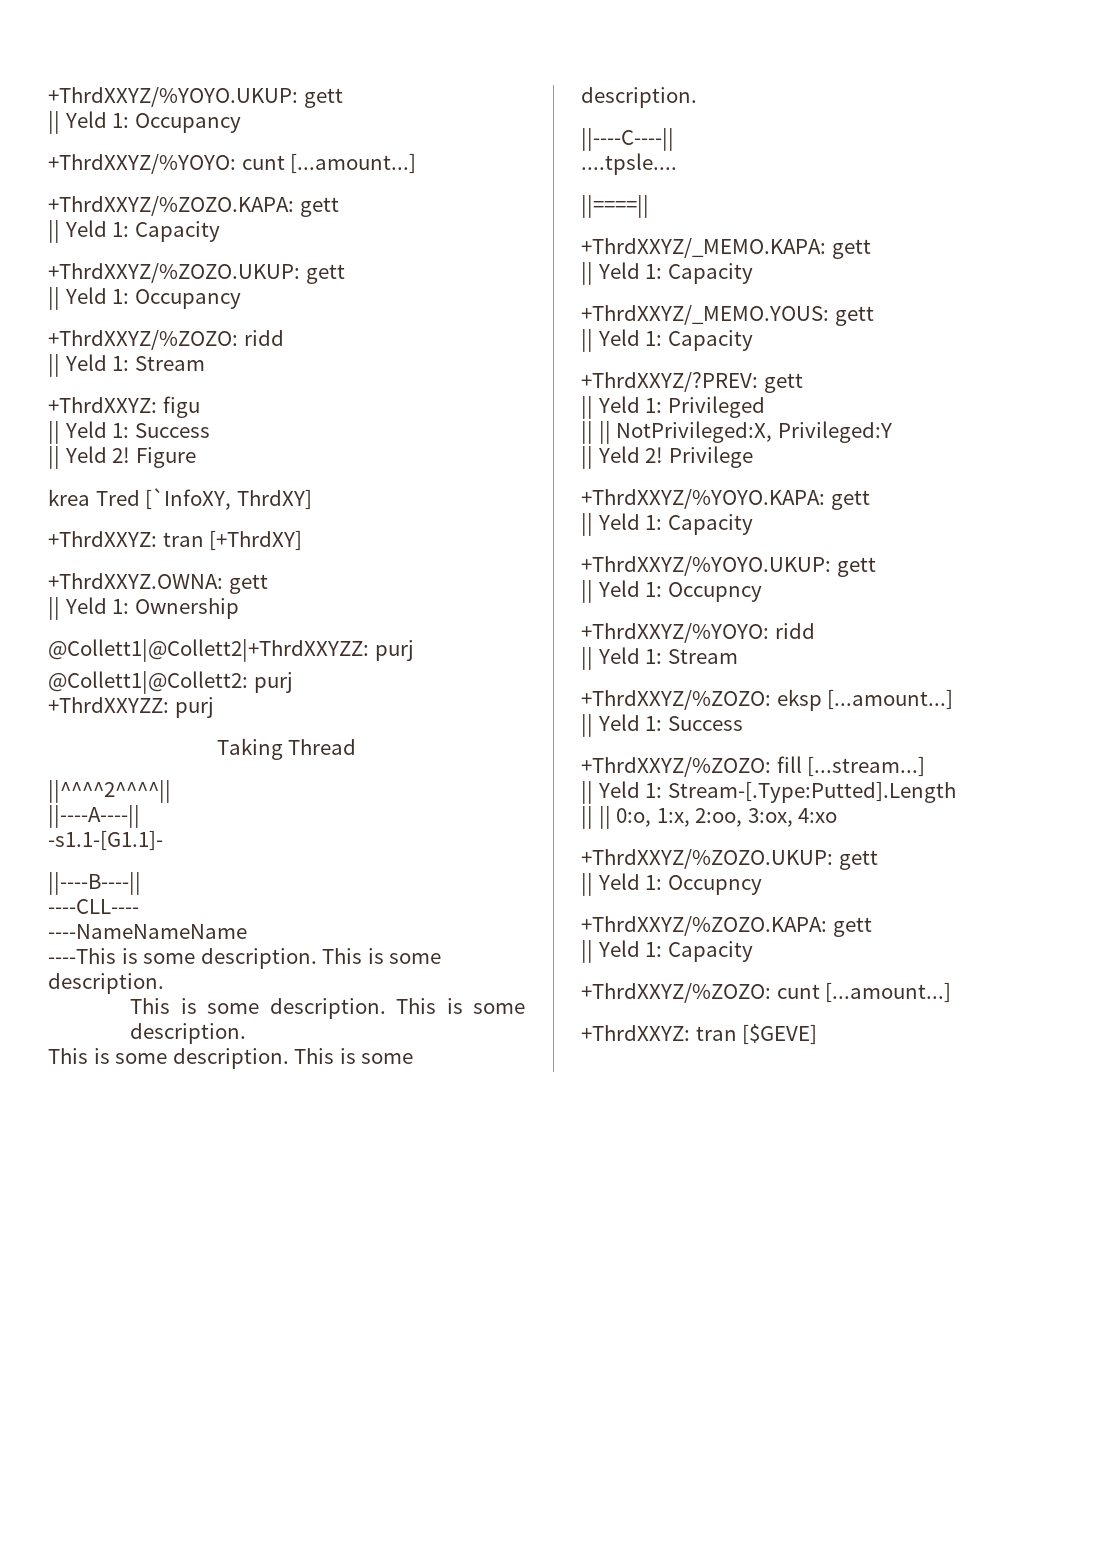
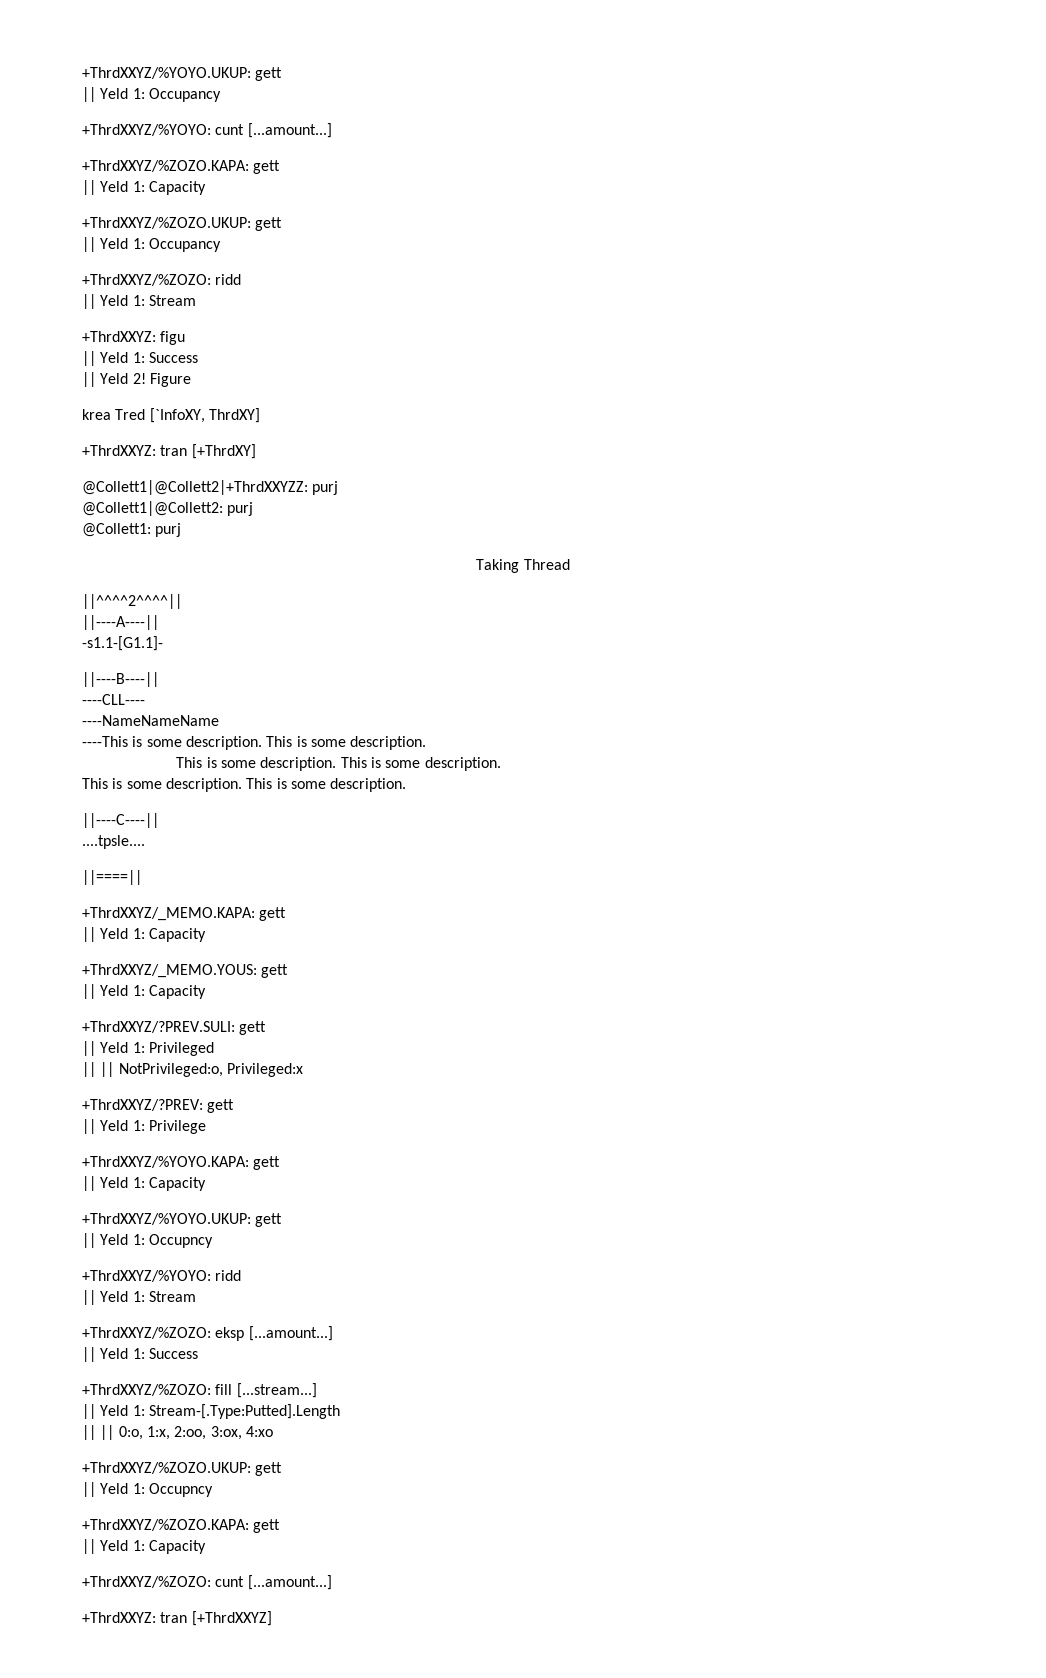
[48,573,268,594] [48,597,239,620] // +ThrdXXYZ.OWNA: gett // || Yeld 1: Ownership -> (256, 451) none
[48,697,169,713] +ThrdXXYZZ: -> [82,523,151,537] @Collett1:
[581,372,758,392] +ThrdXXYZ/?PREV: -> [82,1021,235,1033] +ThrdXXYZ/?PREV.SULI:
[616,421,892,443] [581,446,664,469] NotPrivileged:X, Privileged:Y // || Yeld 2! -> [118,1063,303,1077] [82,1099,235,1113] [82,1119,145,1134] NotPrivileged:o, Privileged:x // +ThrdXXYZ/?PREV: gett // || Yeld 1:
[742,1024,818,1045] [$GEVE] -> [191,1611,272,1626] [+ThrdXXYZ]

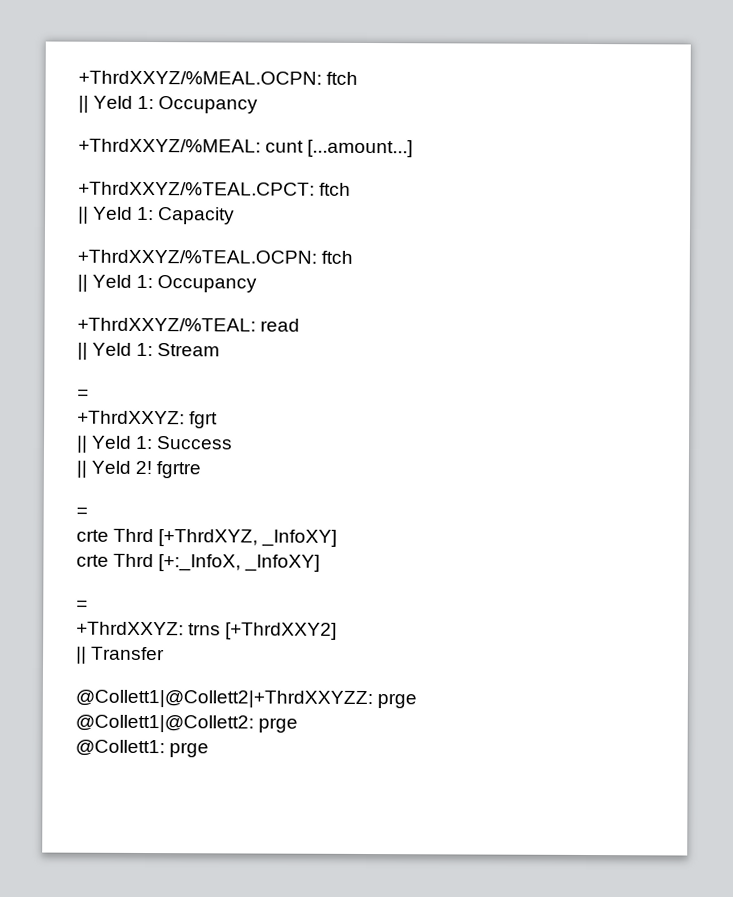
[82,67,283,81] [82,87,221,102] [82,123,332,138] [82,160,281,174] [82,180,206,195] [82,217,283,231] [82,237,221,252] [82,274,242,286] [82,294,196,309] [82,331,186,345] +ThrdXXYZ/%YOYO.UKUP: gett // || Yeld 1: Occupancy // +ThrdXXYZ/%YOYO: cunt [...amount...] // +ThrdXXYZ/%ZOZO.KAPA: gett // || Yeld 1: Capacity // +ThrdXXYZ/%ZOZO.UKUP: gett // || Yeld 1: Occupancy // +ThrdXXYZ/%ZOZO: ridd // || Yeld 1: Stream // +ThrdXXYZ: figu -> [78,70,359,85] [78,95,259,114] [78,138,414,158] [78,181,352,196] [78,206,236,225] [77,249,354,264] [77,274,258,293] [77,317,301,332] [77,342,221,360] [77,388,89,399] [77,410,219,429] +ThrdXXYZ/%MEAL.OCPN: ftch // || Yeld 1: Occupancy // +ThrdXXYZ/%MEAL: cunt [...amount...] // +ThrdXXYZ/%TEAL.CPCT: ftch // || Yeld 1: Capacity // +ThrdXXYZ/%TEAL.OCPN: ftch // || Yeld 1: Occupancy // +ThrdXXYZ/%TEAL: read // || Yeld 1: Stream // = // +ThrdXXYZ: fgrt
[149,373,191,387] [82,408,260,423] [82,444,256,459] Figure // krea Tred [`InfoXY, ThrdXY] // +ThrdXXYZ: tran [+ThrdXY] -> [156,461,202,479] [76,506,88,517] [76,528,338,547] [76,553,321,572] [76,599,88,610] [76,621,338,640] [76,646,166,664] fgrtre // = // crte Thrd [+ThrdXYZ, _InfoXY] // crte Thrd [+:_InfoX, _InfoXY] // = // +ThrdXXYZ: trns [+ThrdXXY2] // || Transfer
[312,481,339,495] purj -> [377,693,418,709] prge
[227,502,254,516] purj -> [258,717,299,733] prge
[155,523,182,537] [476,559,570,573] [82,594,182,609] [82,615,159,630] [82,636,163,651] [82,672,159,687] [82,694,145,705] [82,715,219,726] [82,736,427,750] [176,757,501,771] [82,778,407,792] [82,813,159,828] [82,835,145,849] [82,870,142,885] [82,907,287,921] [82,927,206,942] [82,964,289,978] [82,984,206,999] [82,1021,267,1035] [82,1041,214,1056] [82,1062,303,1077] [82,1099,235,1113] [82,1119,206,1134] [82,1156,281,1170] [82,1176,206,1191] [82,1213,283,1227] [82,1233,213,1248] [82,1270,242,1282] [82,1290,196,1305] [82,1326,333,1341] [82,1347,198,1362] [82,1383,317,1398] [82,1404,340,1419] [82,1425,273,1440] [82,1462,283,1476] [82,1482,213,1497] [82,1519,281,1533] [82,1539,206,1554] [82,1575,332,1590] [82,1611,272,1626] purj // Taking Thread // ||^^^^2^^^^|| // ||----A----|| // -s1.1-[G1.1]- // ||----B----|| // ----CLL---- // ----NameNameName // ----This is some description. This is some description. // This is some description. This is some description. // This is some description. This is some description. // ||----C----|| // ....tpsle.... // ||====|| // +ThrdXXYZ/_MEMO.KAPA: gett // || Yeld 1: Capacity // +ThrdXXYZ/_MEMO.YOUS: gett // || Yeld 1: Capacity // +ThrdXXYZ/?PREV.SULI: gett // || Yeld 1: Privileged // || || NotPrivileged:o, Privileged:x // +ThrdXXYZ/?PREV: gett // || Yeld 1: Privilege // +ThrdXXYZ/%YOYO.KAPA: gett // || Yeld 1: Capacity // +ThrdXXYZ/%YOYO.UKUP: gett // || Yeld 1: Occupncy // +ThrdXXYZ/%YOYO: ridd // || Yeld 1: Stream // +ThrdXXYZ/%ZOZO: eksp [...amount...] // || Yeld 1: Success // +ThrdXXYZ/%ZOZO: fill [...stream...] // || Yeld 1: Stream-[.Type:Putted].Length // || || 0:o, 1:x, 2:oo, 3:ox, 4:xo // +ThrdXXYZ/%ZOZO.UKUP: gett // || Yeld 1: Occupncy // +ThrdXXYZ/%ZOZO.KAPA: gett // || Yeld 1: Capacity // +ThrdXXYZ/%ZOZO: cunt [...amount...] // +ThrdXXYZ: tran [+ThrdXXYZ] -> [169,742,210,758] prge

